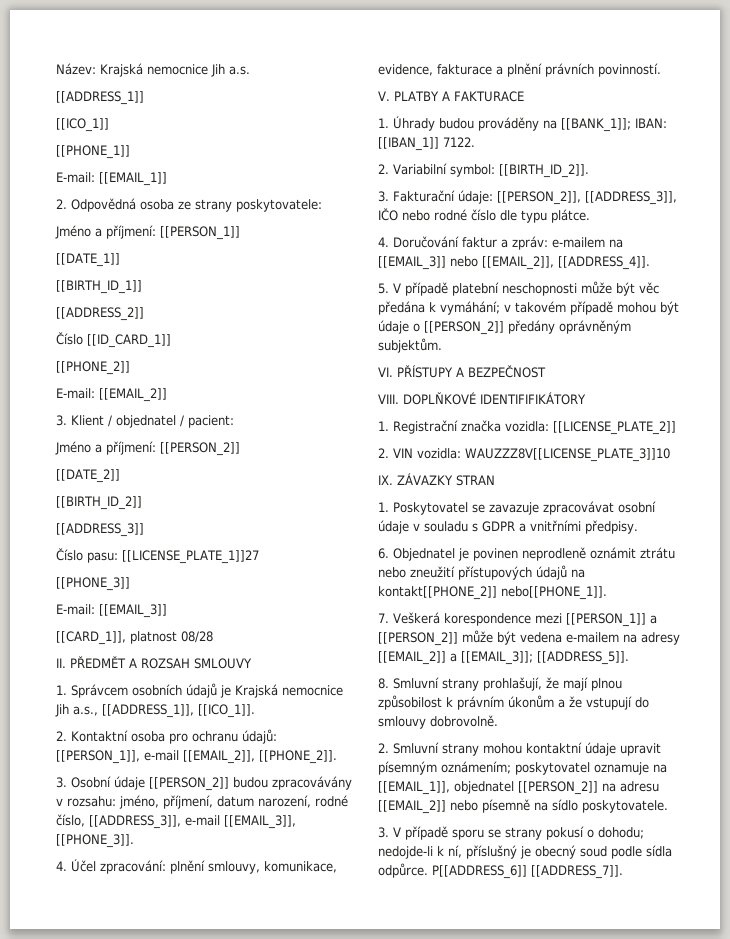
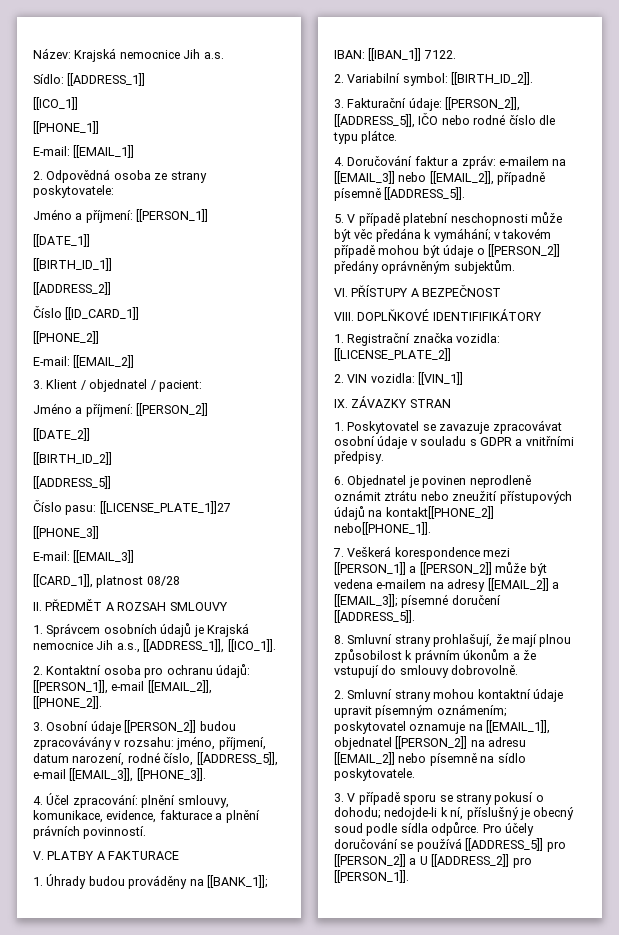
(250, 70) none -> [33,74,64,84] Sídlo:
[56,523,144,537] [[ADDRESS_3]] -> [33,476,111,489] [[ADDRESS_5]]
[89,815,181,829] [[ADDRESS_3]], -> [196,752,278,766] [[ADDRESS_5]],
[584,191,677,205] [[ADDRESS_3]], -> [334,114,415,128] [[ADDRESS_5]],
[558,256,650,270] [[ADDRESS_4]]. -> [497,172,546,185] [334,187,466,201] případně písemně [[ADDRESS_5]].
[465,448,670,462] WAUZZZ8V[[LICENSE_PLATE_3]]10 -> [418,372,464,385] [[VIN_1]]
(533, 658) none -> [401,594,501,608] písemné doručení
[432,865,623,879] P[[ADDRESS_6]] [[ADDRESS_7]]. -> [482,823,534,836] [334,838,566,852] [334,854,532,868] [334,870,409,883] Pro účely doručování se používá [[ADDRESS_5]] pro [[PERSON_2]] a U [[ADDRESS_2]] pro [[PERSON_1]].

